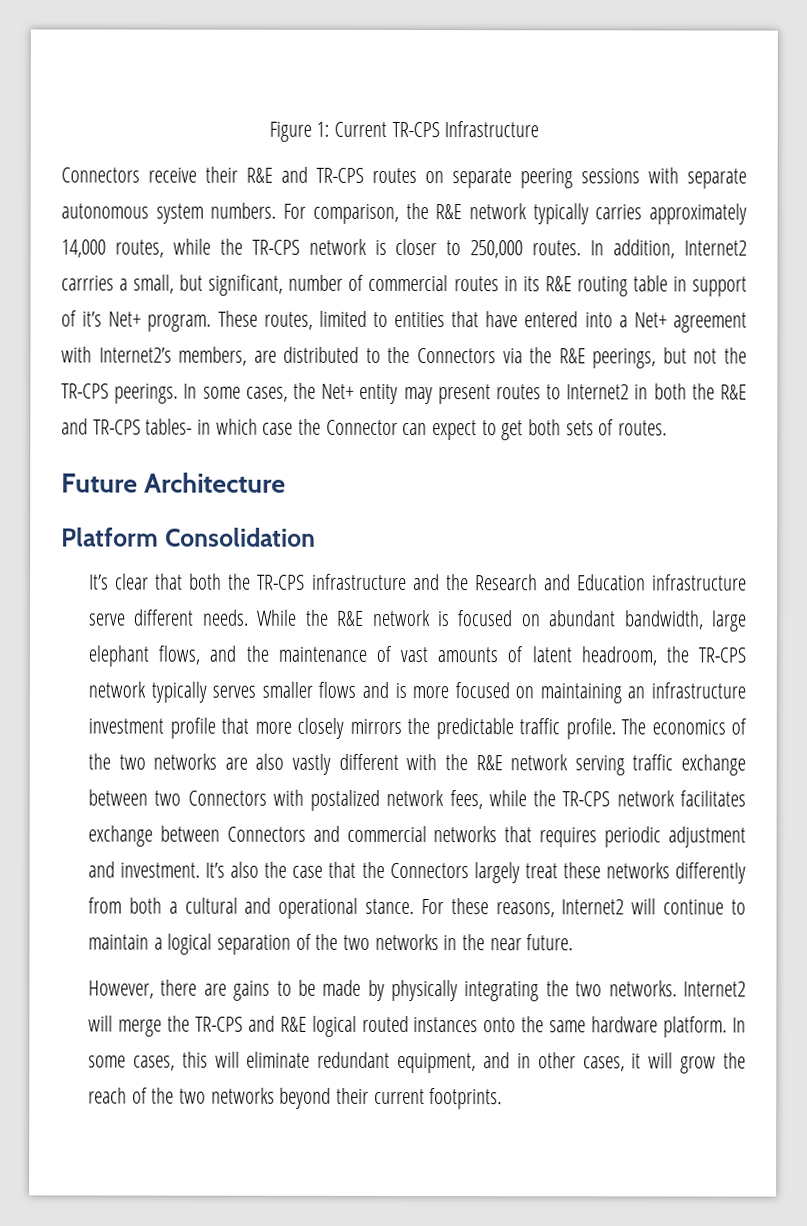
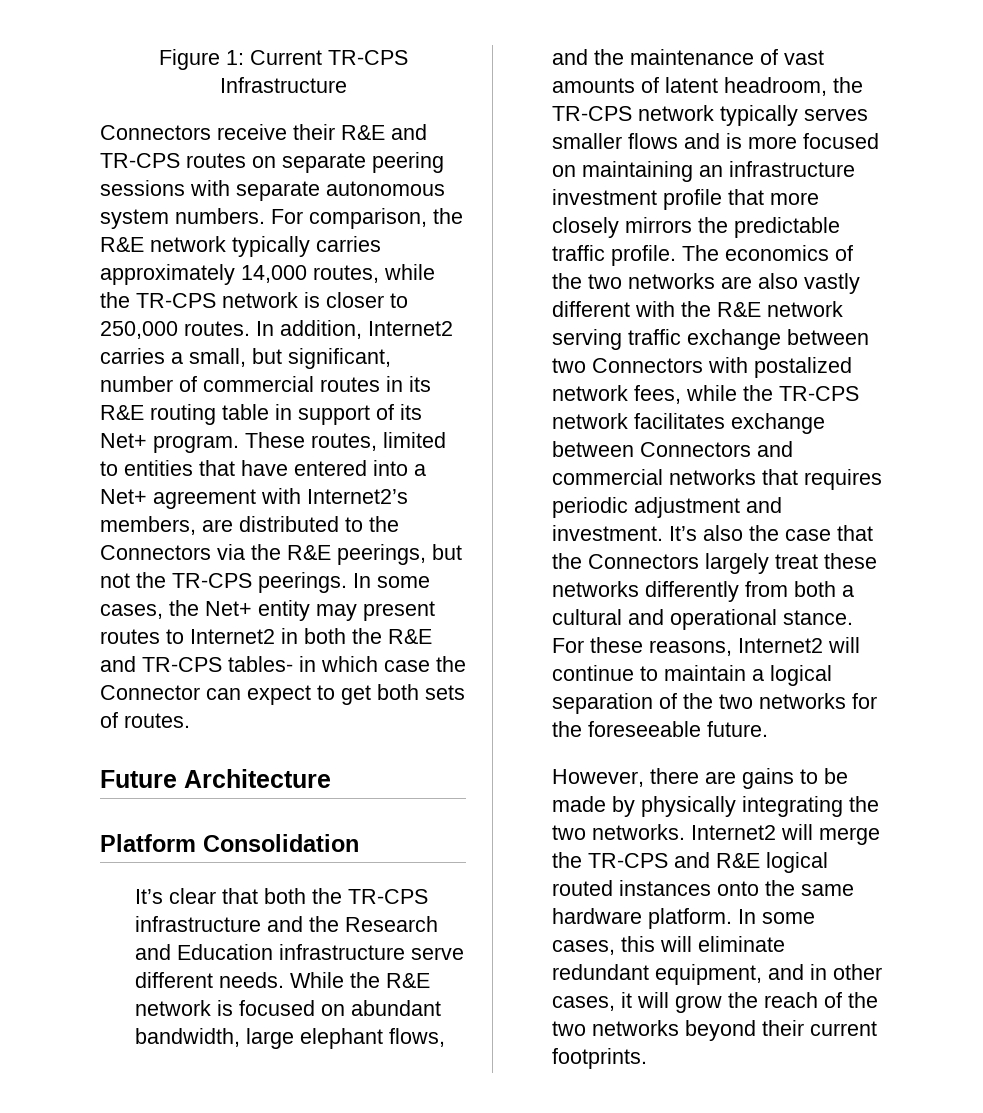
[61,275,114,291] carrries -> [100,348,165,364] carries
[82,311,103,327] it’s -> [400,404,422,420] its
[443,934,522,951] in the near -> [851,693,877,709] [551,721,701,737] for the foreseeable

